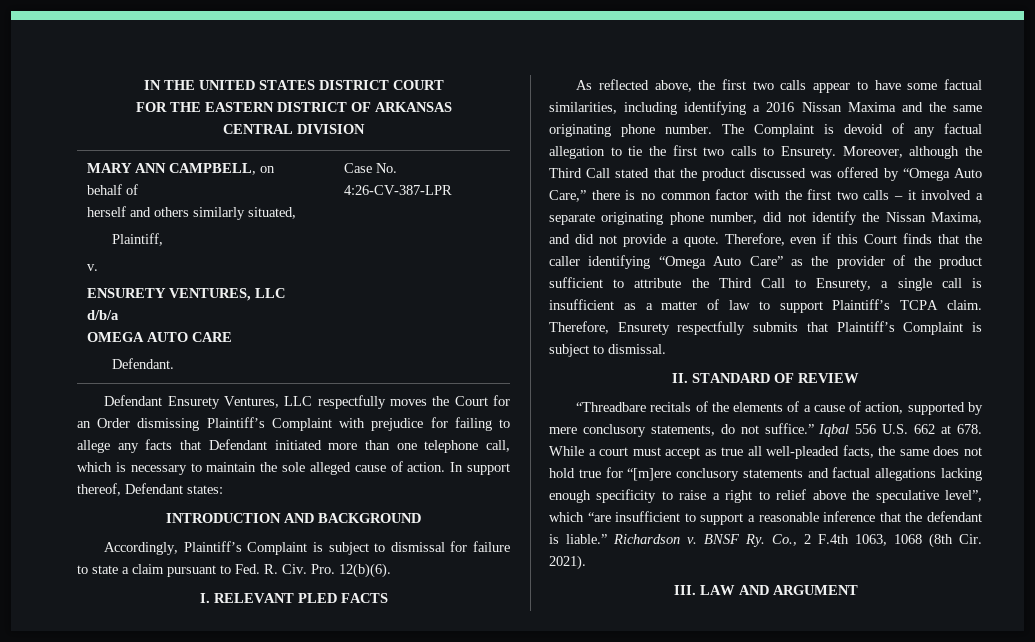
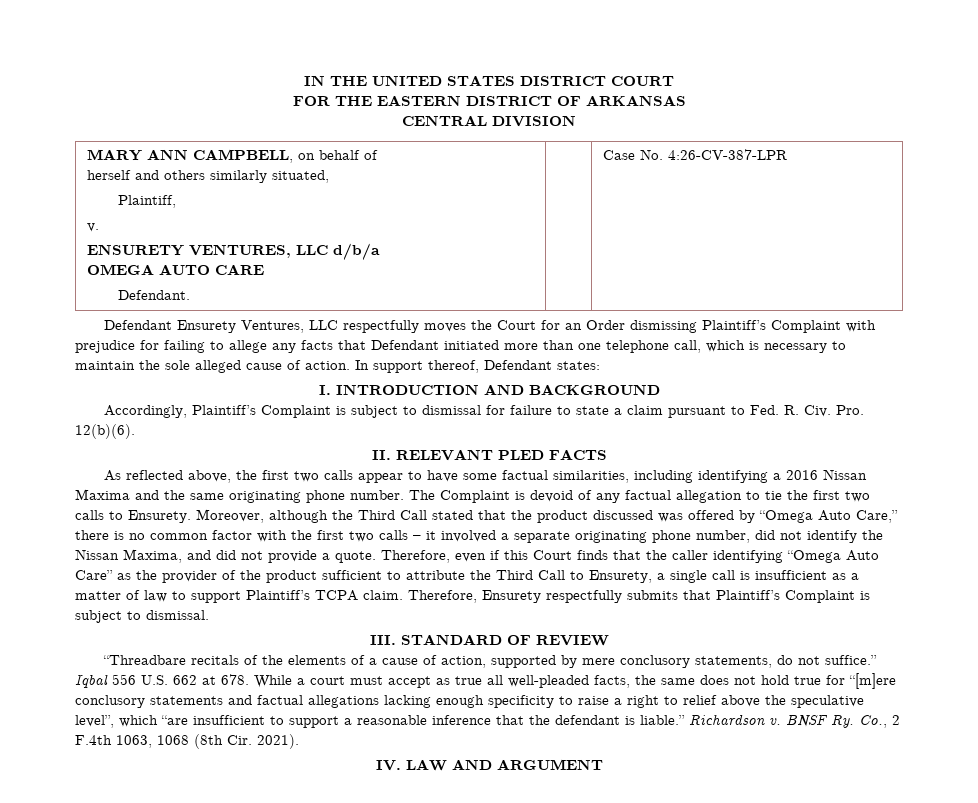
(223, 489) none -> [318,385,331,395] I.
[199,593,210,603] I. -> [371,450,391,460] II.
[672,373,688,383] II. -> [369,635,396,645] III.
[673,585,696,595] III. -> [375,760,401,771] IV.

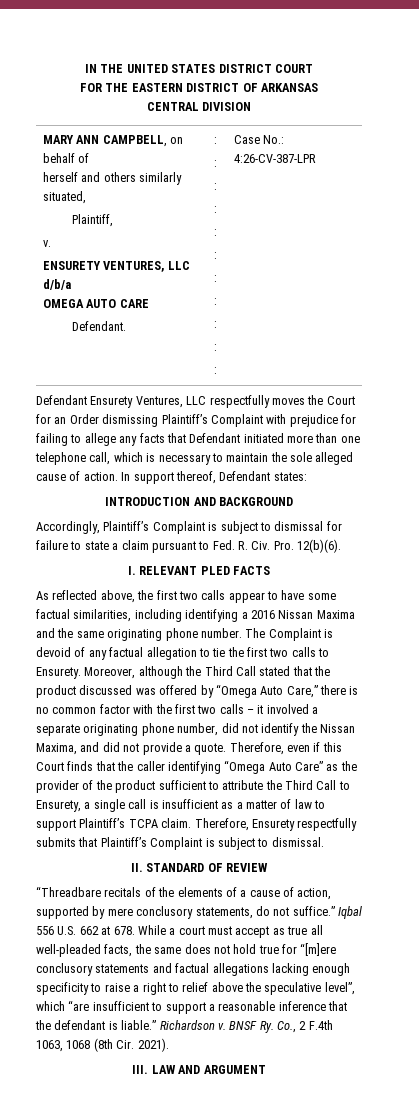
(190, 295) none -> [213,137,217,144] [213,160,217,167] [213,183,217,190] [213,206,217,213] [213,229,217,236] [213,252,217,259] [213,275,217,282] [213,298,217,305] [213,321,217,328] [213,344,217,351] [213,367,217,374] : // : // : // : // : // : // : // : // : // : // :
[639,149,663,160] No. -> [263,135,285,144] No.:
[318,385,331,395] I. -> (307, 476) none
[371,450,391,460] II. -> [127,566,136,575] I.
[369,635,396,645] III. -> [130,863,143,872] II.
[375,760,401,771] IV. -> [132,1065,149,1074] III.

